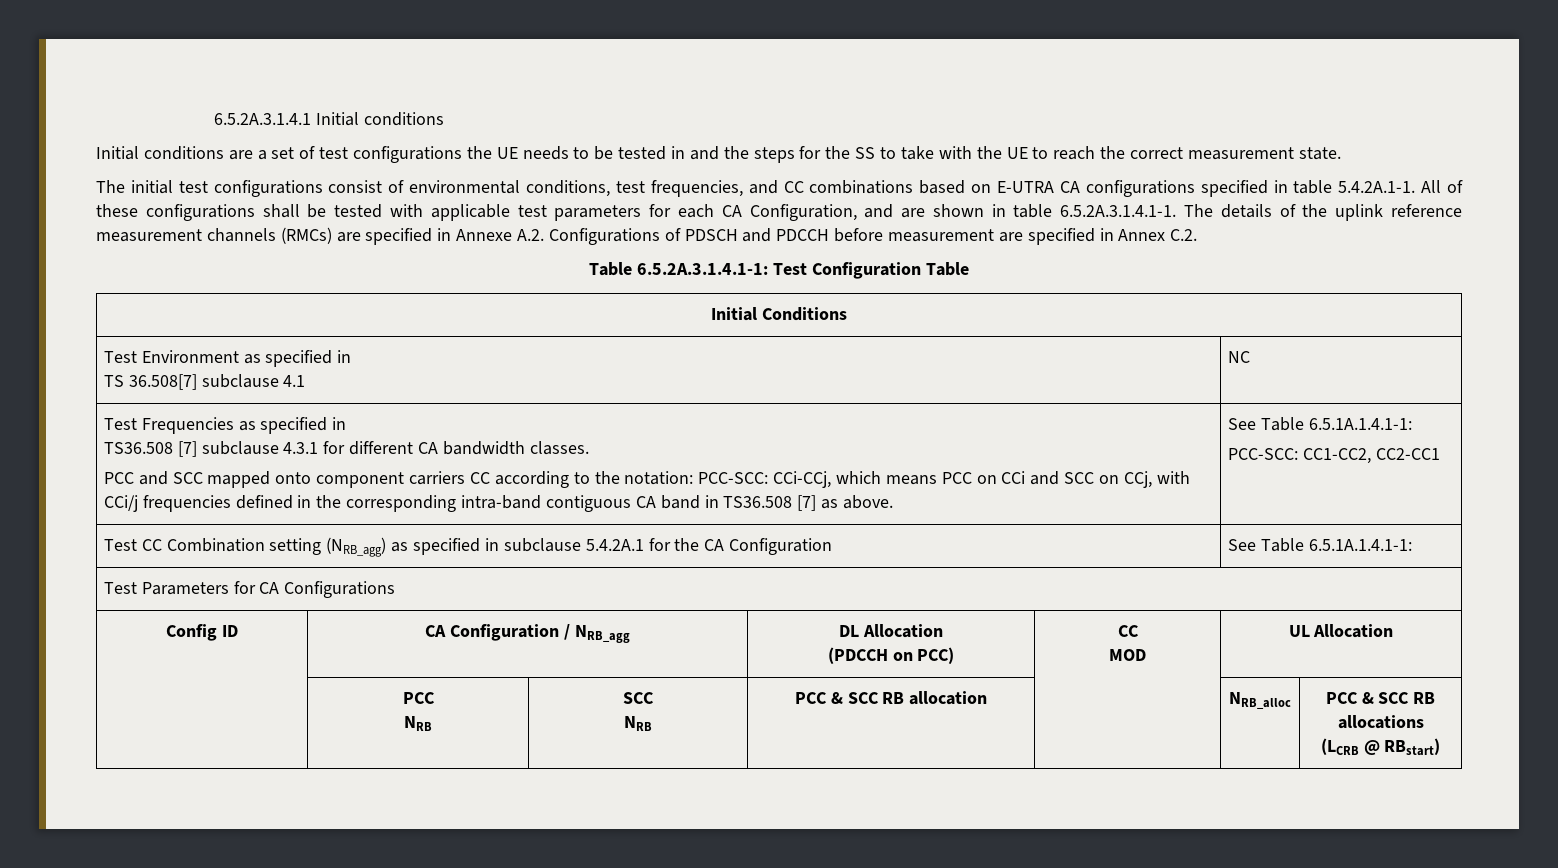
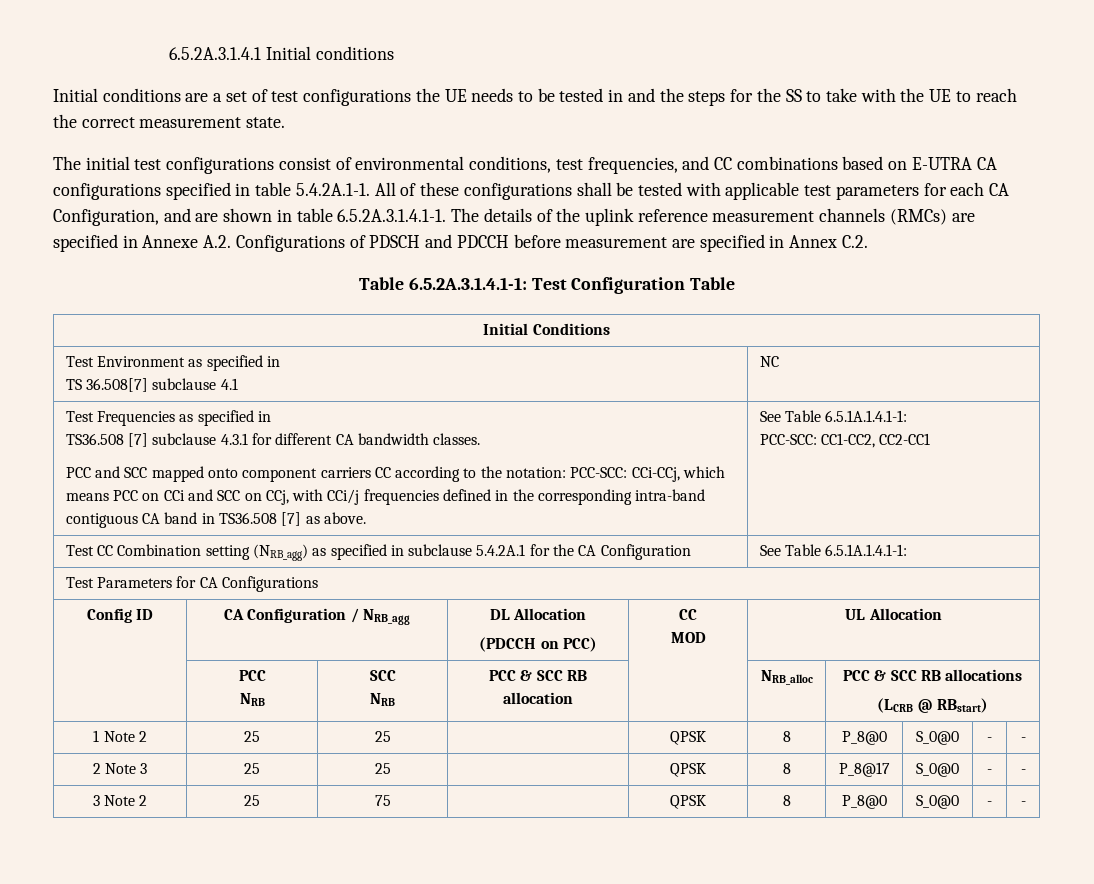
(1441, 747) none -> [93,730,147,742] [244,731,260,742] [374,731,391,742] [670,731,706,745] [782,731,791,742] [841,731,887,745] [916,731,959,745] [987,737,992,742] [1020,737,1026,742] [92,763,148,774] [244,763,260,774] [374,763,391,774] [670,763,706,777] [782,763,791,774] [838,762,890,777] [916,763,959,777] [987,769,992,774] [1020,769,1026,774] [92,795,148,806] [244,795,260,806] [374,795,391,806] [670,795,706,809] [782,795,791,806] [841,795,887,809] [916,795,959,809] [987,801,992,806] [1020,801,1026,806] // 1 Note 2 | 25 | 25 | | QPSK | 8 | P_8@0 | S_0@0 | - | - // 2 Note 3 | 25 | 25 | | QPSK | 8 | P_8@17 | S_0@0 | - | - // 3 Note 2 | 25 | 75 | | QPSK | 8 | P_8@0 | S_0@0 | - | -

